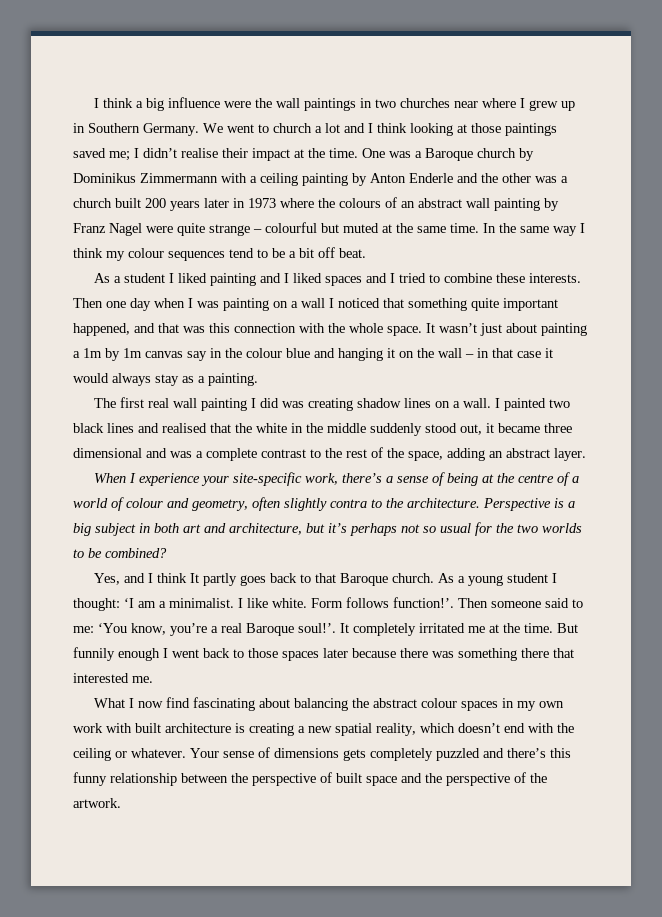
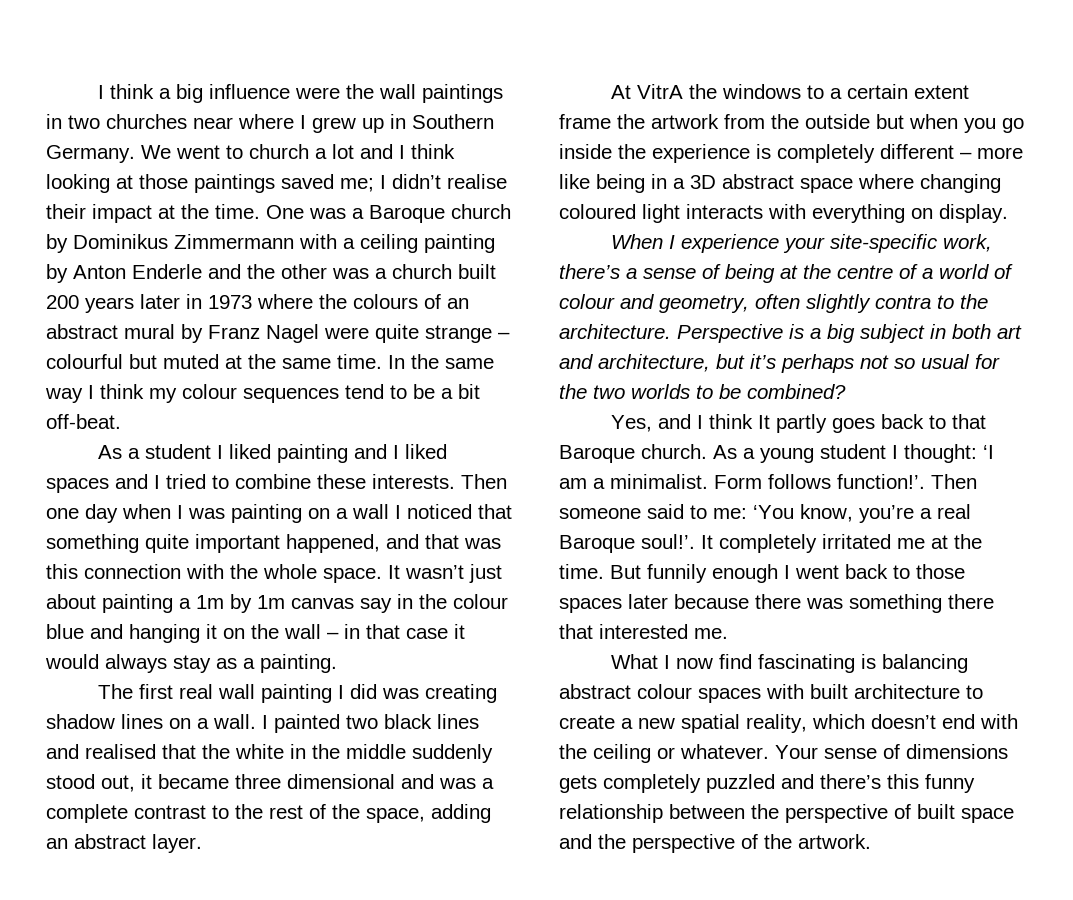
[466,198,540,211] wall painting -> [124,324,175,339] mural
[318,247,366,258] off beat. -> [46,414,121,429] off-beat.
(586, 454) none -> [611,84,970,99] [559,114,1024,133] [559,144,1023,163] [559,174,1001,193] [559,204,1008,223] // At VitrA the windows to a certain extent frame the artwork from the outside but when you go inside the experience is completely different – more like being in a 3D abstract space where changing coloured light interacts with everything on display.
[238,598,307,608] I like white. -> (708, 481) none
[258,698,564,711] [73,723,103,733] about balancing the abstract colour spaces in my own work -> [861,654,969,673] [559,684,761,703] is balancing abstract colour spaces
[235,723,294,736] is creating -> [966,685,983,699] [559,715,615,729] to create

